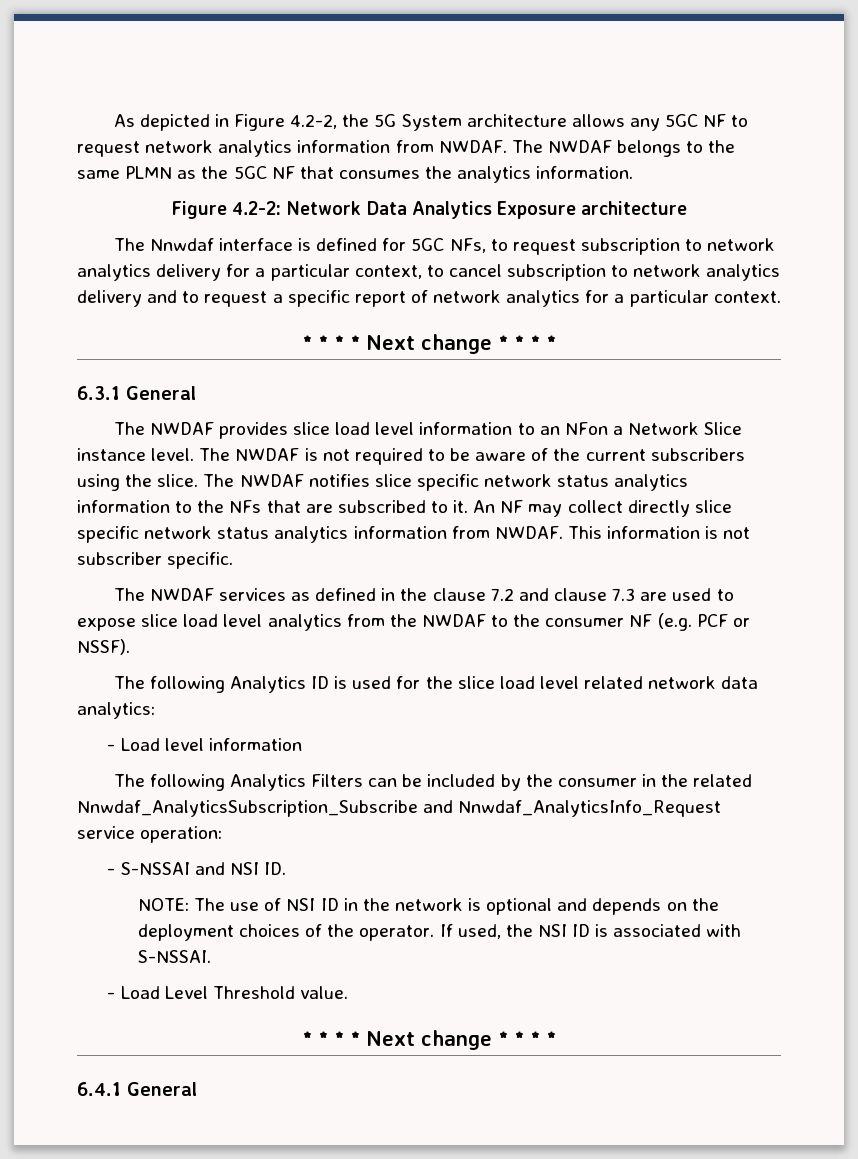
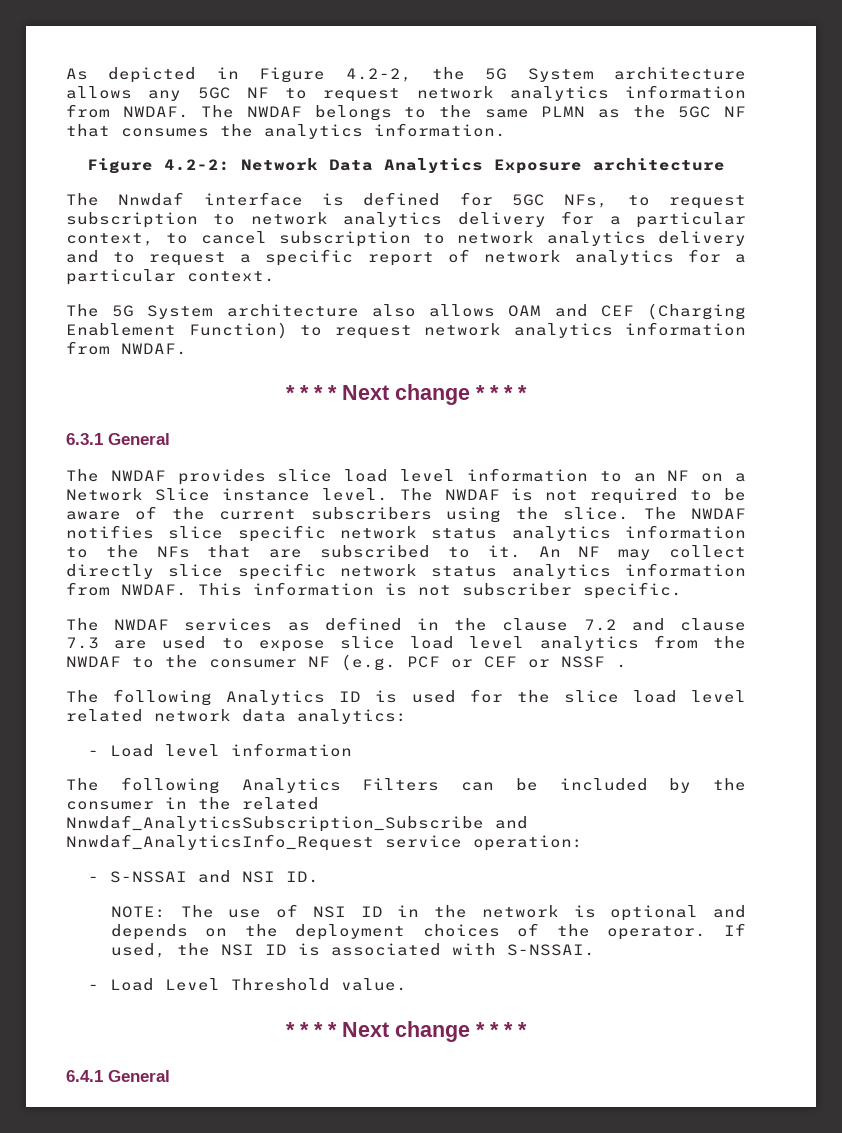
(781, 297) none -> [66,303,746,320] [66,322,746,339] [66,341,187,355] // The 5G System architecture also allows OAM and CEF (Charging Enablement Function) to request network analytics information from NWDAF.
[564,422,608,435] NFon -> [667,470,724,482] NF on
[77,639,130,655] NSSF). -> [484,656,627,668] CEF or NSSF .

